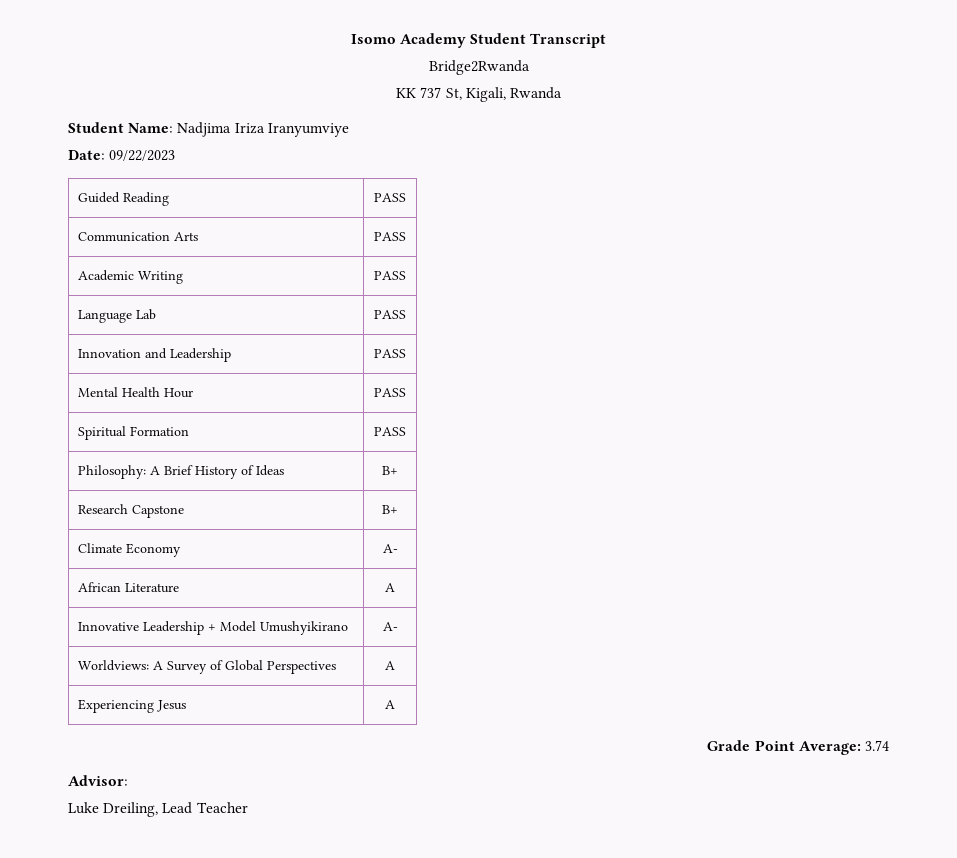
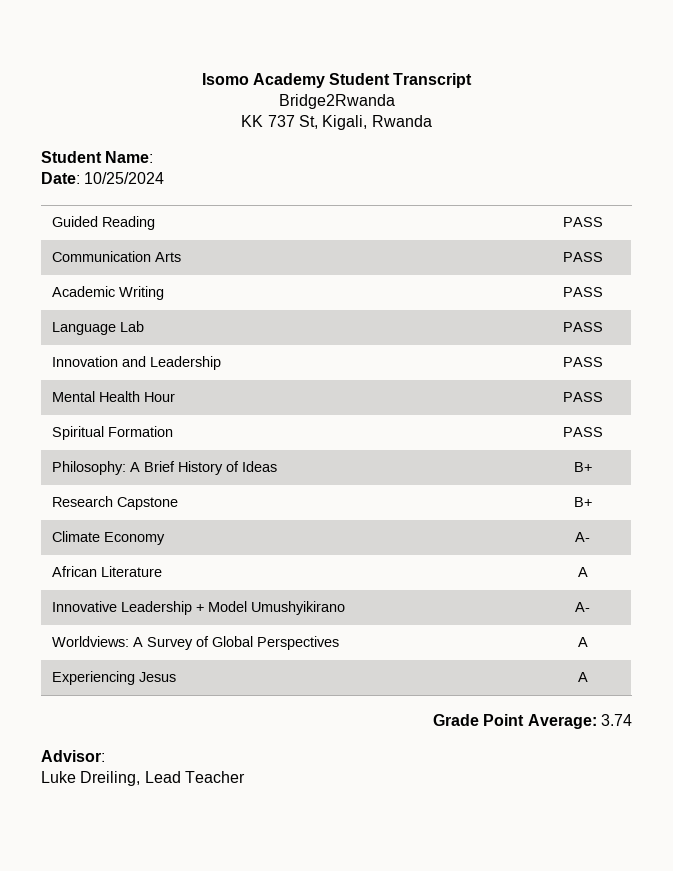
[177,122,349,137] Nadjima Iriza Iranyumviye -> (154, 157) none
[109,150,176,161] 09/22/2023 -> [84,172,165,184] 10/25/2024

